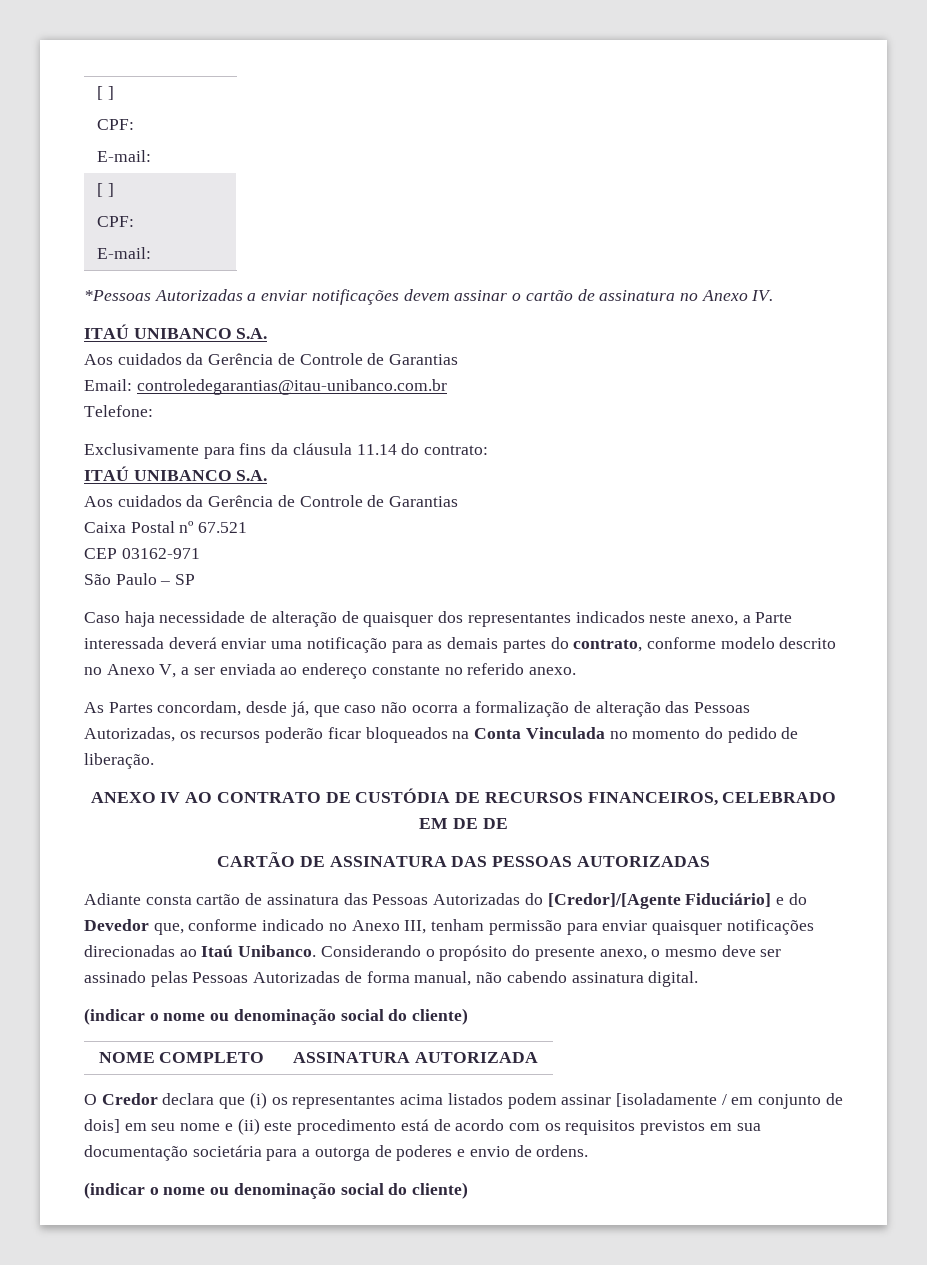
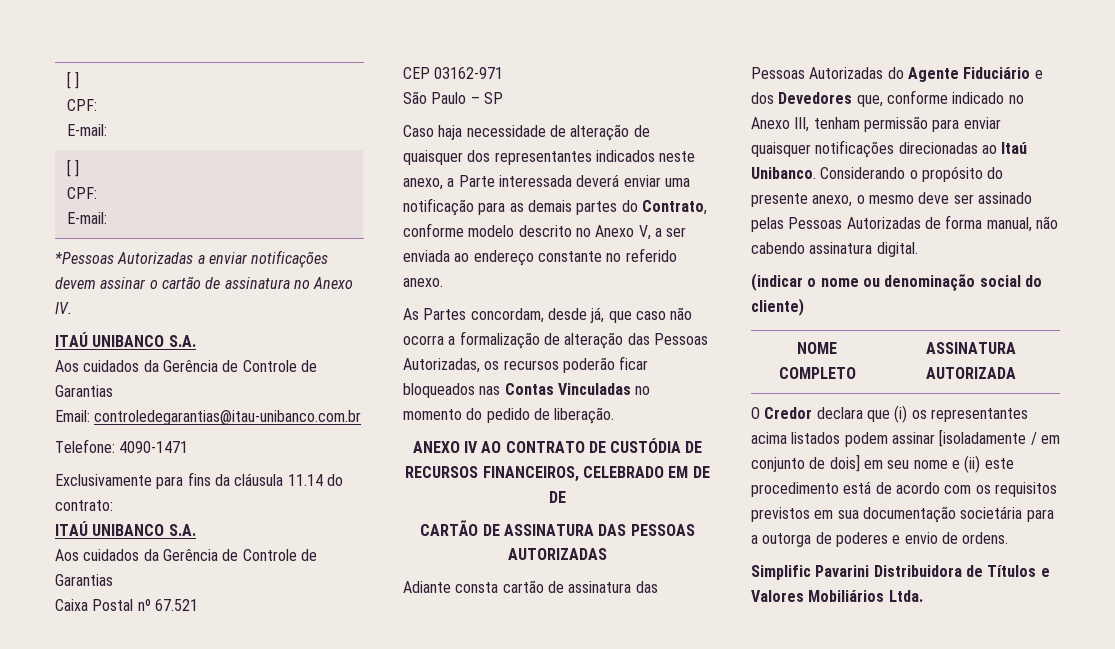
(153, 411) none -> [119,441,189,453] 4090-1471
[573,639,643,652] contrato, -> [641,200,707,215] Contrato,
[452,727,605,739] na Conta Vinculada -> [479,383,631,395] nas Contas Vinculadas
[547,893,807,909] [84,919,149,931] [Credor]/[Agente Fiduciário] e do Devedor -> [907,67,1043,82] [751,92,853,104] Agente Fiduciário e dos Devedores
[84,1182,469,1199] (indicar o nome ou denominação social do cliente) -> [751,565,1050,580] [751,590,923,602] Simplific Pavarini Distribuidora de Títulos e Valores Mobiliários Ltda.

